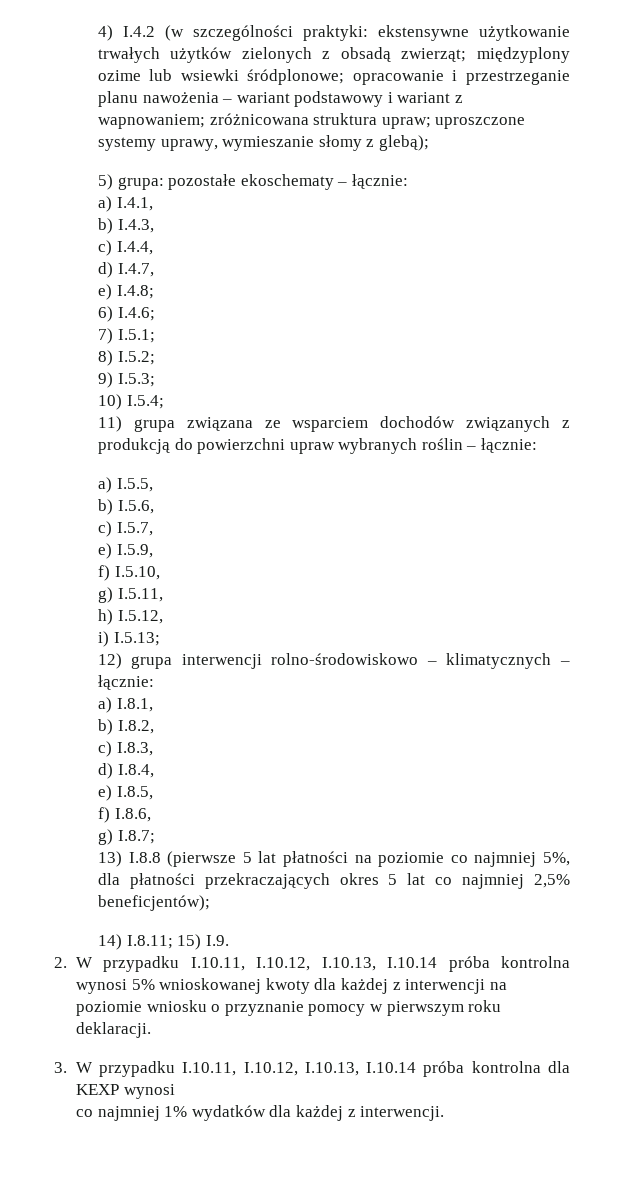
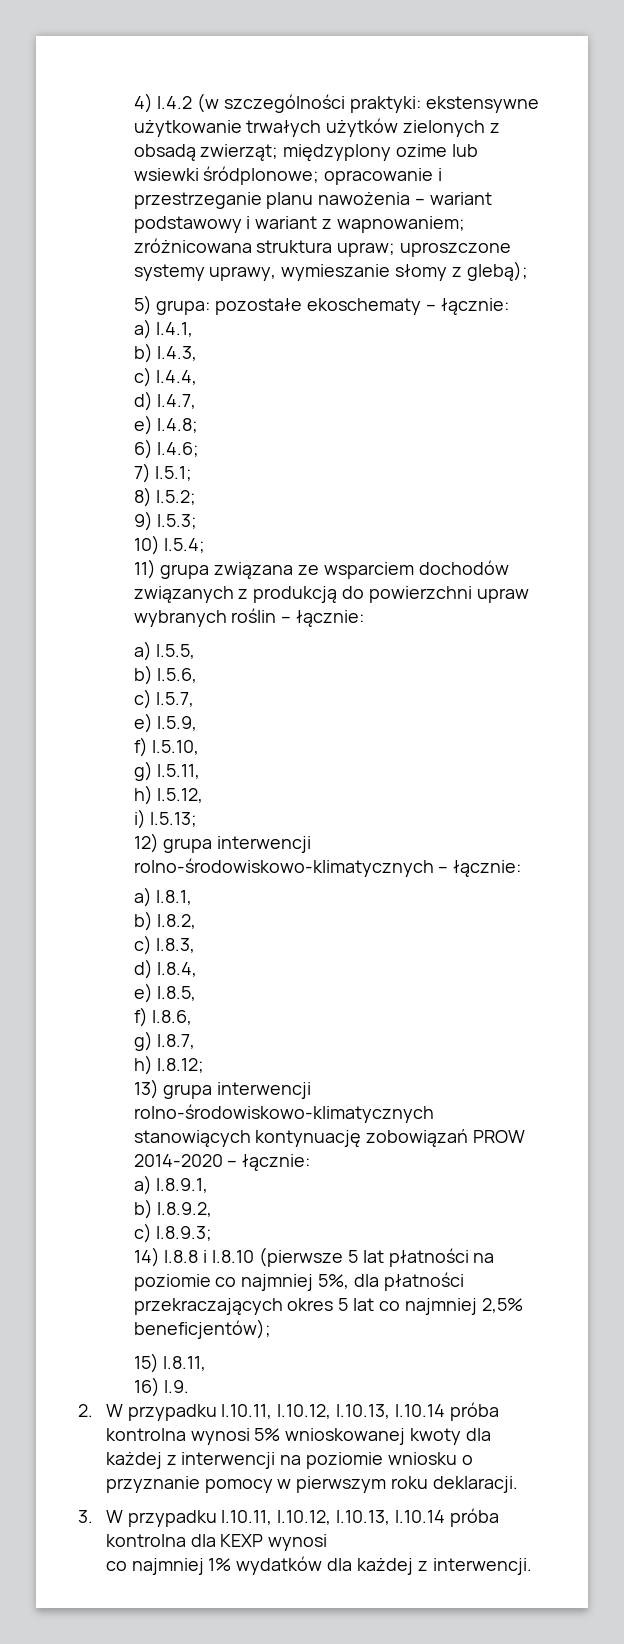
[271,653,552,669] rolno-środowiskowo – klimatycznych -> [133,858,434,877] rolno-środowiskowo-klimatycznych
[117,830,155,844] [97,851,161,867] I.8.7; // 13) I.8.8 -> [157,1034,196,1049] [133,1055,205,1075] [133,1079,312,1099] [133,1104,434,1123] [133,1129,526,1148] [133,1154,311,1171] [133,1175,209,1195] [133,1199,213,1219] [133,1223,213,1243] [133,1247,255,1267] I.8.7, // h) I.8.12; // 13) grupa interwencji rolno-środowiskowo-klimatycznych stanowiących kontynuację zobowiązań PROW 2014-2020 – łącznie: // a) I.8.9.1, // b) I.8.9.2, // c) I.8.9.3; // 14) I.8.8 i I.8.10
[97,934,202,950] 14) I.8.11; 15) -> [133,1353,207,1373] [133,1377,160,1397] 15) I.8.11, // 16)

